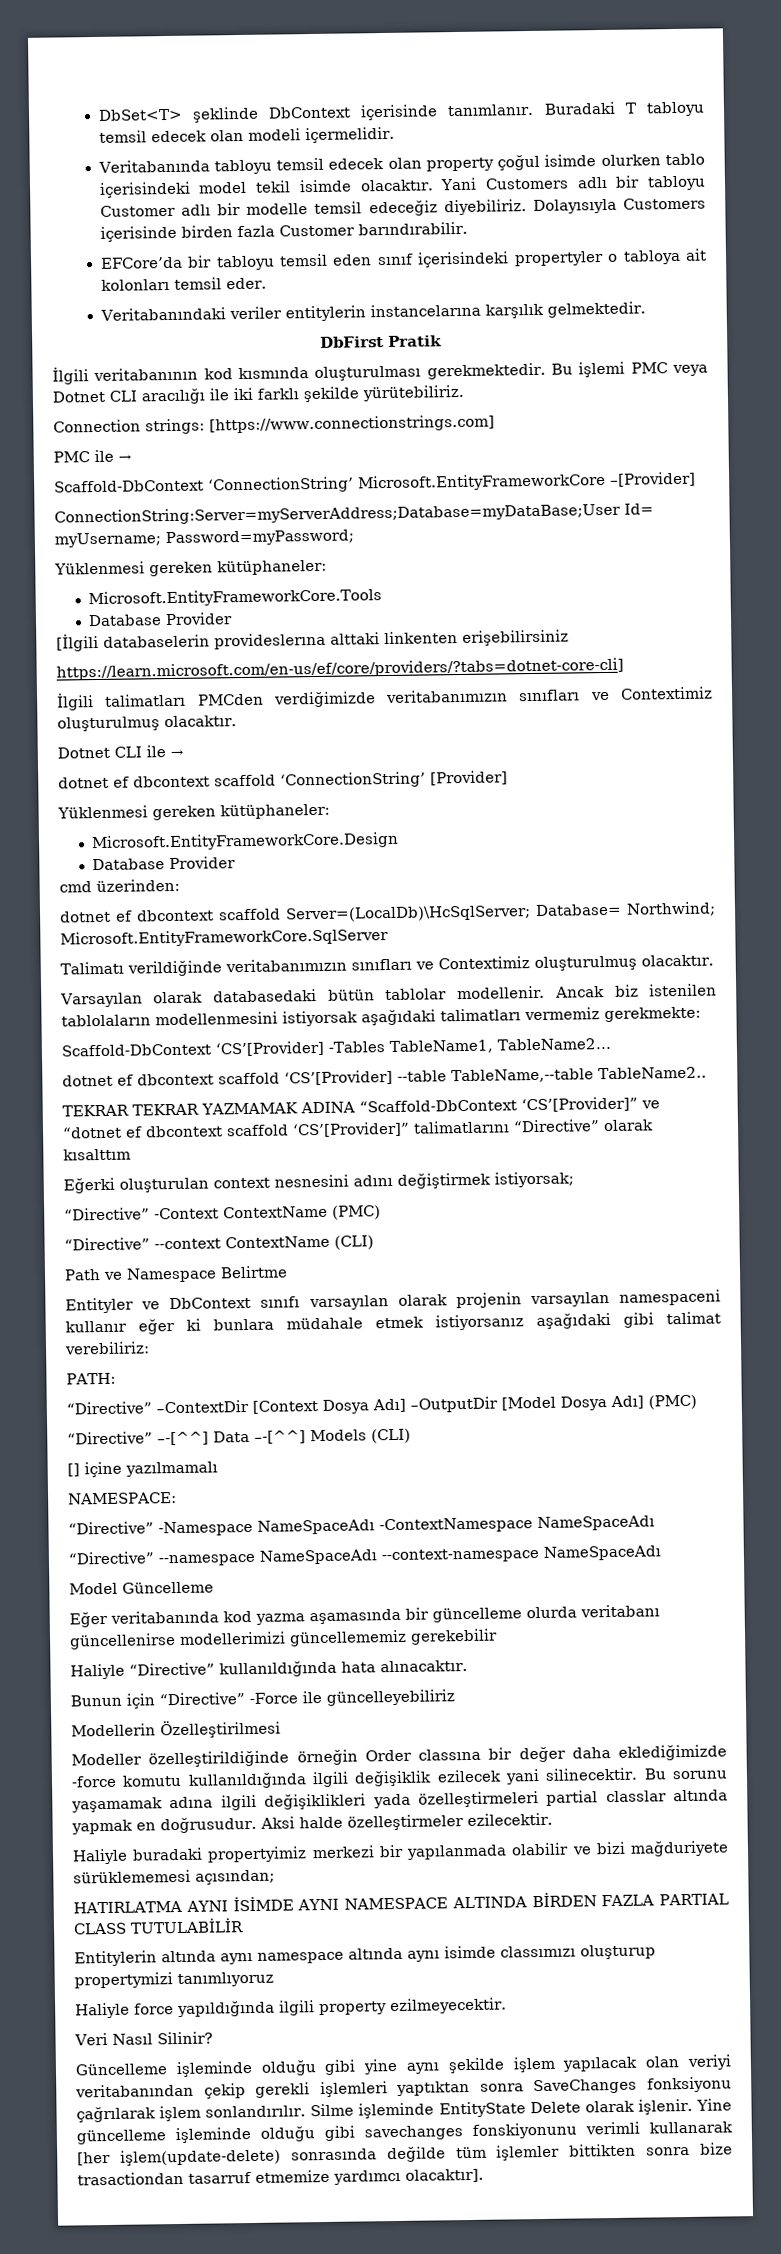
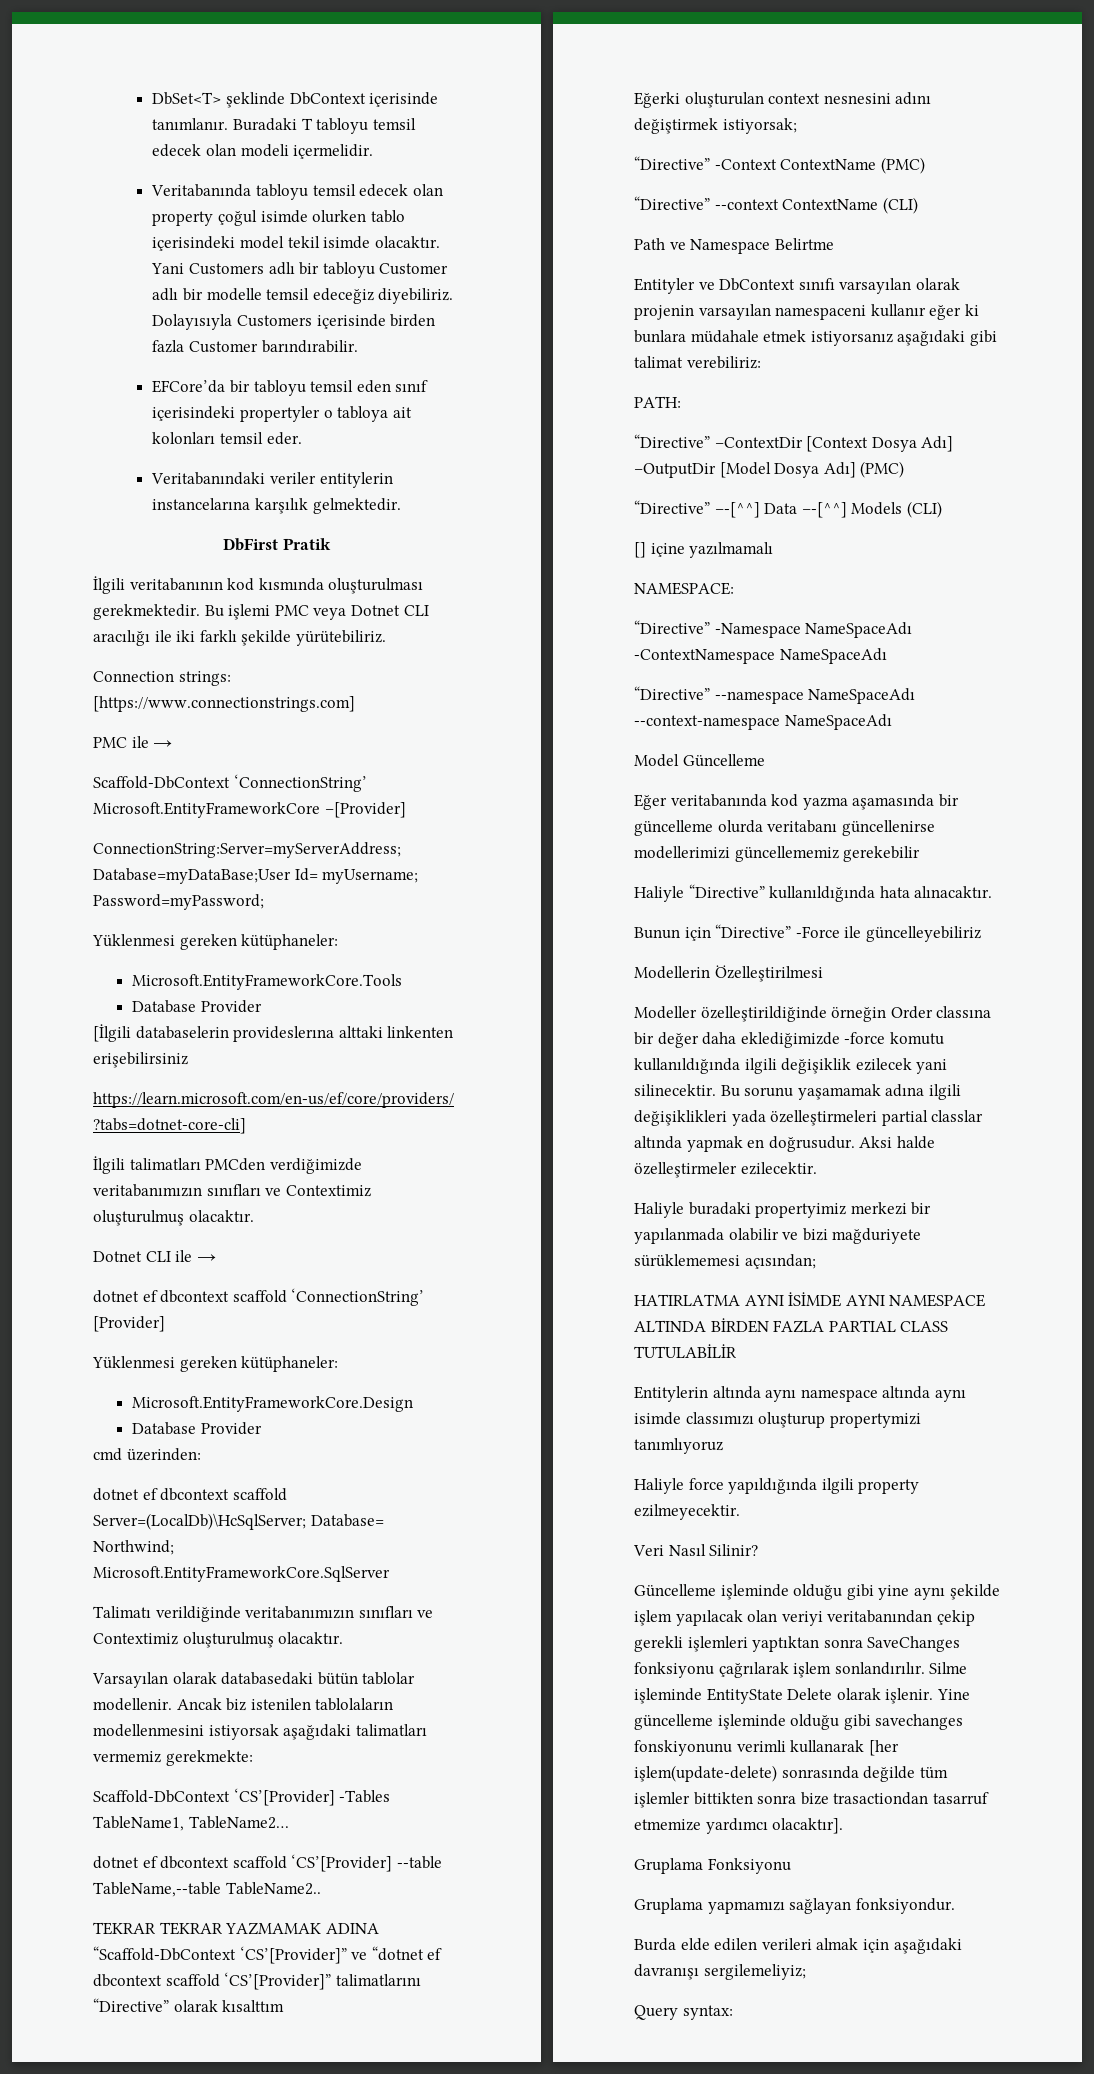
(484, 2175) none -> [634,1858,791,1874] [634,1898,955,1914] [634,1938,962,1954] [634,1964,806,1980] [634,2005,733,2020] // Gruplama Fonksiyonu // Gruplama yapmamızı sağlayan fonksiyondur. // Burda elde edilen verileri almak için aşağıdaki davranışı sergilemeliyiz; // Query syntax:

